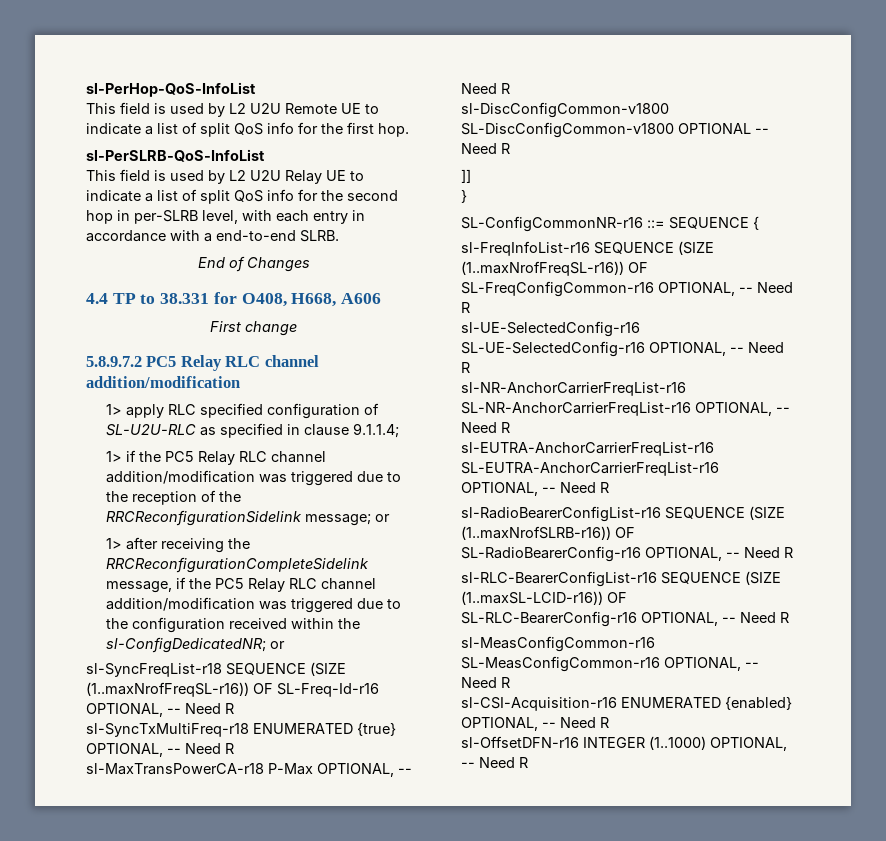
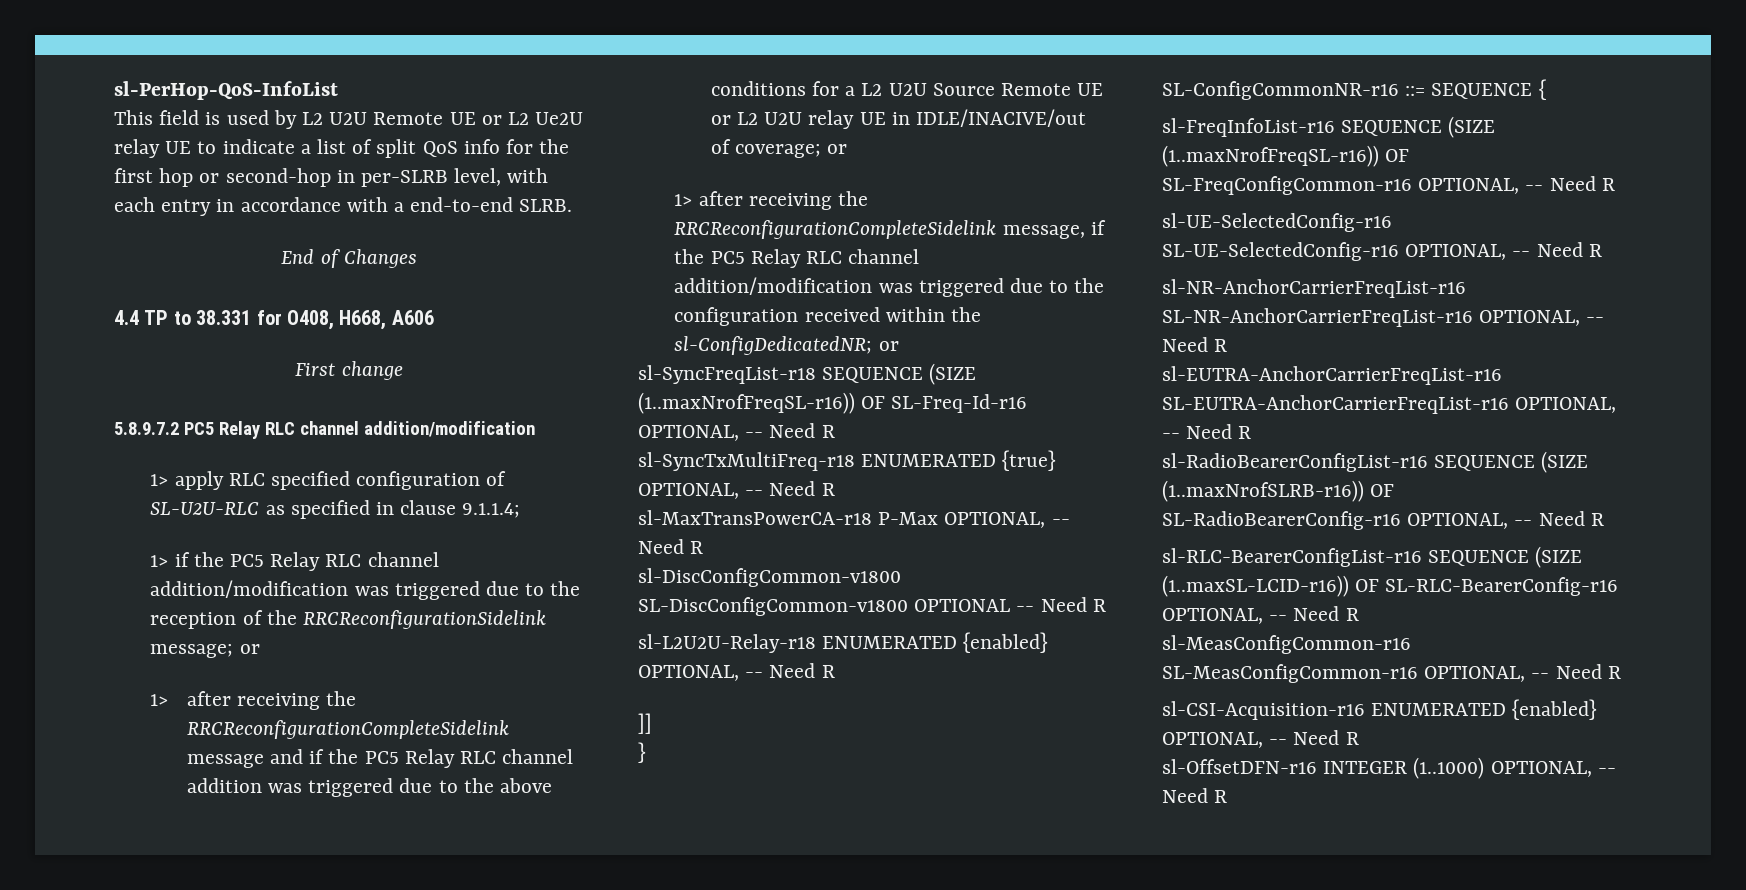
(361, 108) none -> [481,112,584,125] [114,139,192,158] or L2 Ue2U relay UE
[378,123,409,137] [86,149,265,162] [86,169,364,184] [86,189,398,204] [86,210,113,224] hop. // sl-PerSLRB-QoS-InfoList // This field is used by L2 U2U Relay UE to indicate a list of split QoS info for the second hop -> [159,168,331,187] hop or second-hop
(390, 518) none -> [150,691,357,710] [186,720,509,739] [186,749,574,768] [186,778,552,797] [710,81,1104,96] [710,109,1086,129] [710,139,848,158] // 1> after receiving the RRCReconfigurationCompleteSidelink message and if the PC5 Relay RLC channel addition was triggered due to the above conditions for a L2 U2U Source Remote UE or L2 U2U relay UE in IDLE/INACIVE/out of coverage; or
(510, 148) none -> [638,632,1049,653] [638,663,835,681] // sl-L2U2U-Relay-r18 ENUMERATED {enabled} OPTIONAL, -- Need R

